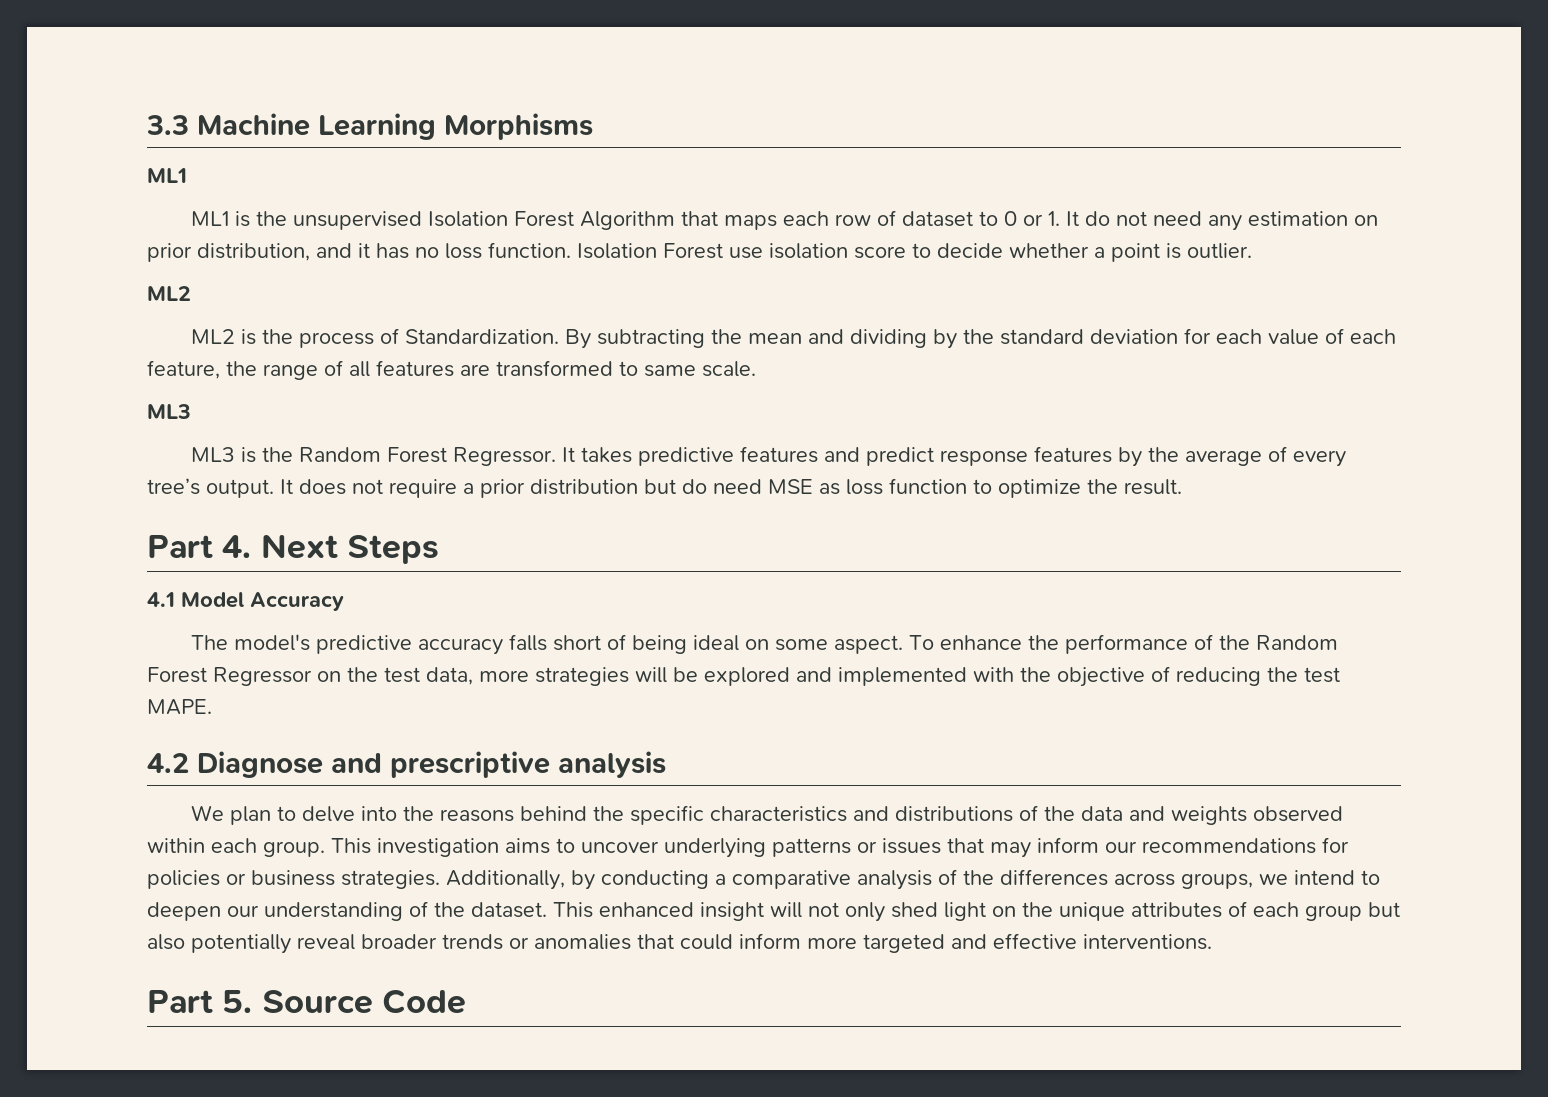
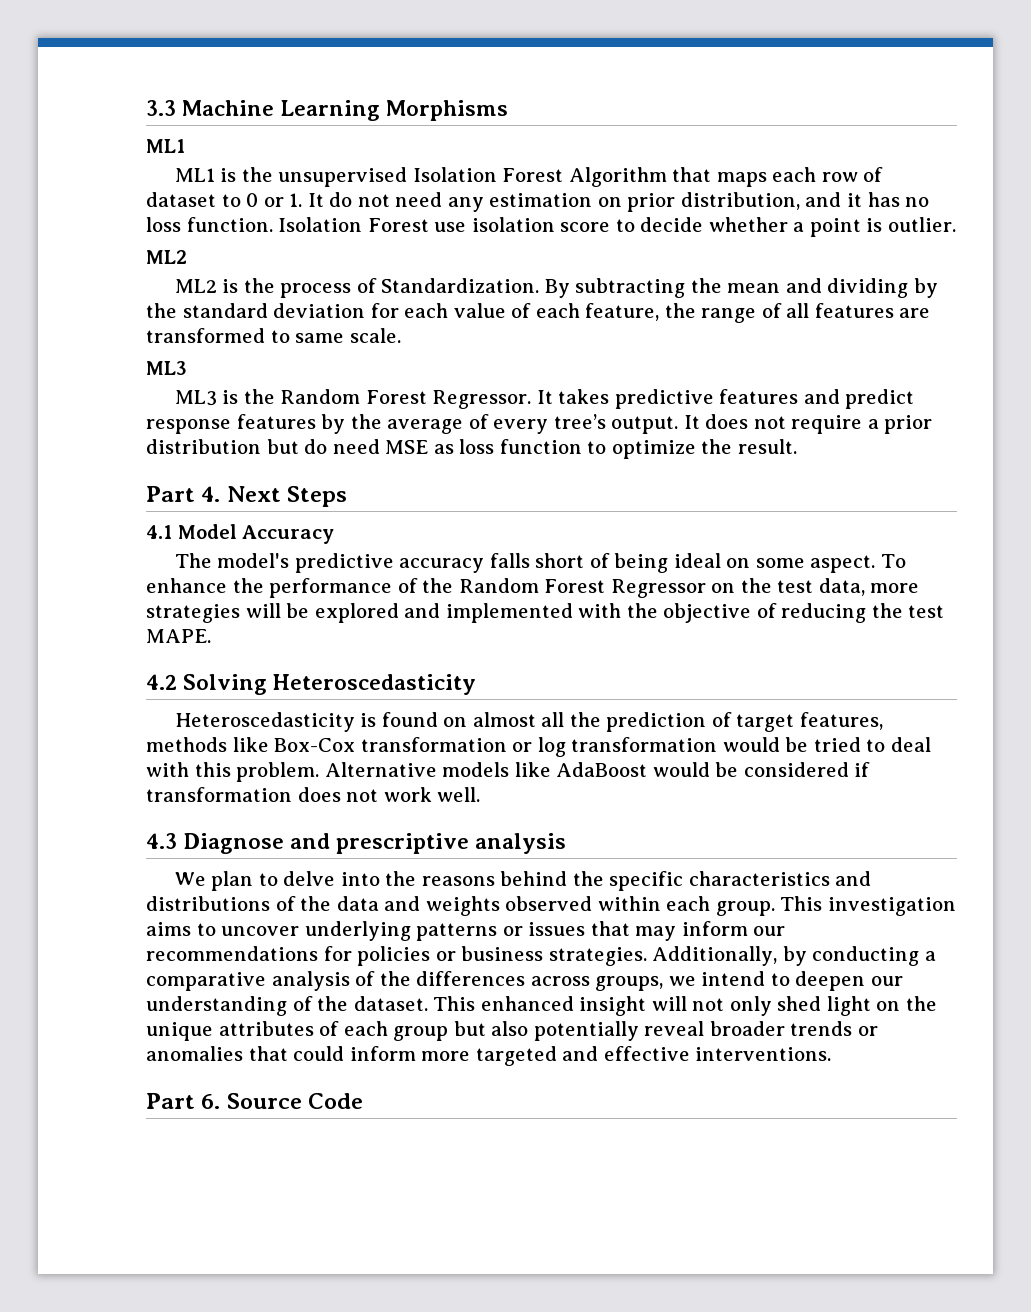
(189, 763) none -> [183,674,477,695] [174,712,883,732] [146,737,931,757] [146,762,871,782] [146,787,481,802] [146,833,177,849] Solving Heteroscedasticity // Heteroscedasticity is found on almost all the prediction of target features, methods like Box-Cox transformation or log transformation would be tried to deal with this problem. Alternative models like AdaBoost would be considered if transformation does not work well. // 4.3
[222,990,253,1013] 5. -> [201,1094,221,1109] 6.

